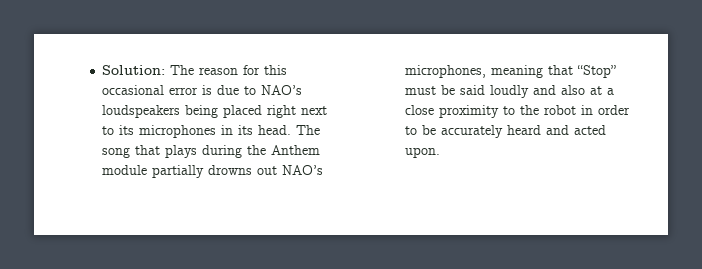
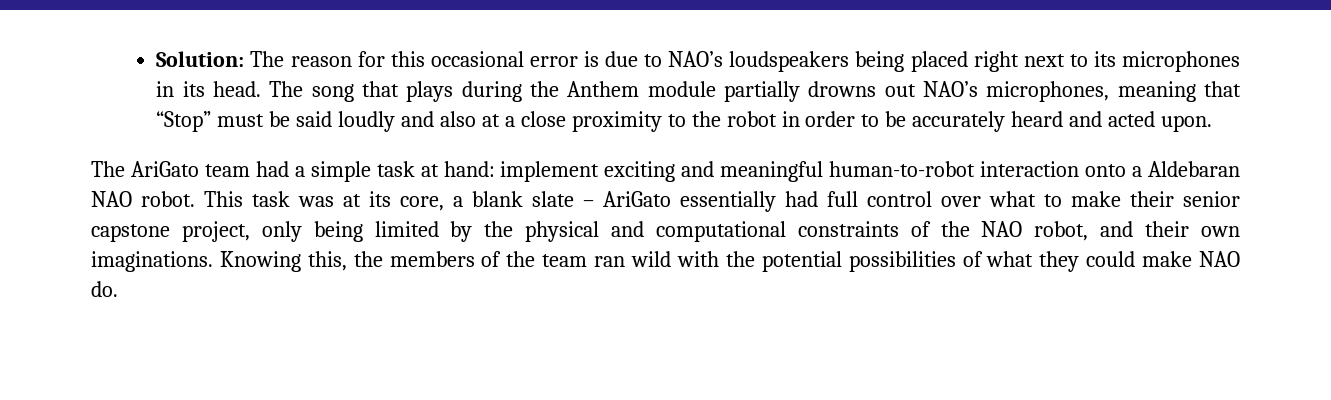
(441, 152) none -> [91,161,1241,182] [91,191,1240,212] [91,221,1240,242] [91,251,1241,272] [91,281,118,297] // The AriGato team had a simple task at hand: implement exciting and meaningful human-to-robot interaction onto a Aldebaran NAO robot. This task was at its core, a blank slate – AriGato essentially had full control over what to make their senior capstone project, only being limited by the physical and computational constraints of the NAO robot, and their own imaginations. Knowing this, the members of the team ran wild with the potential possibilities of what they could make NAO do.

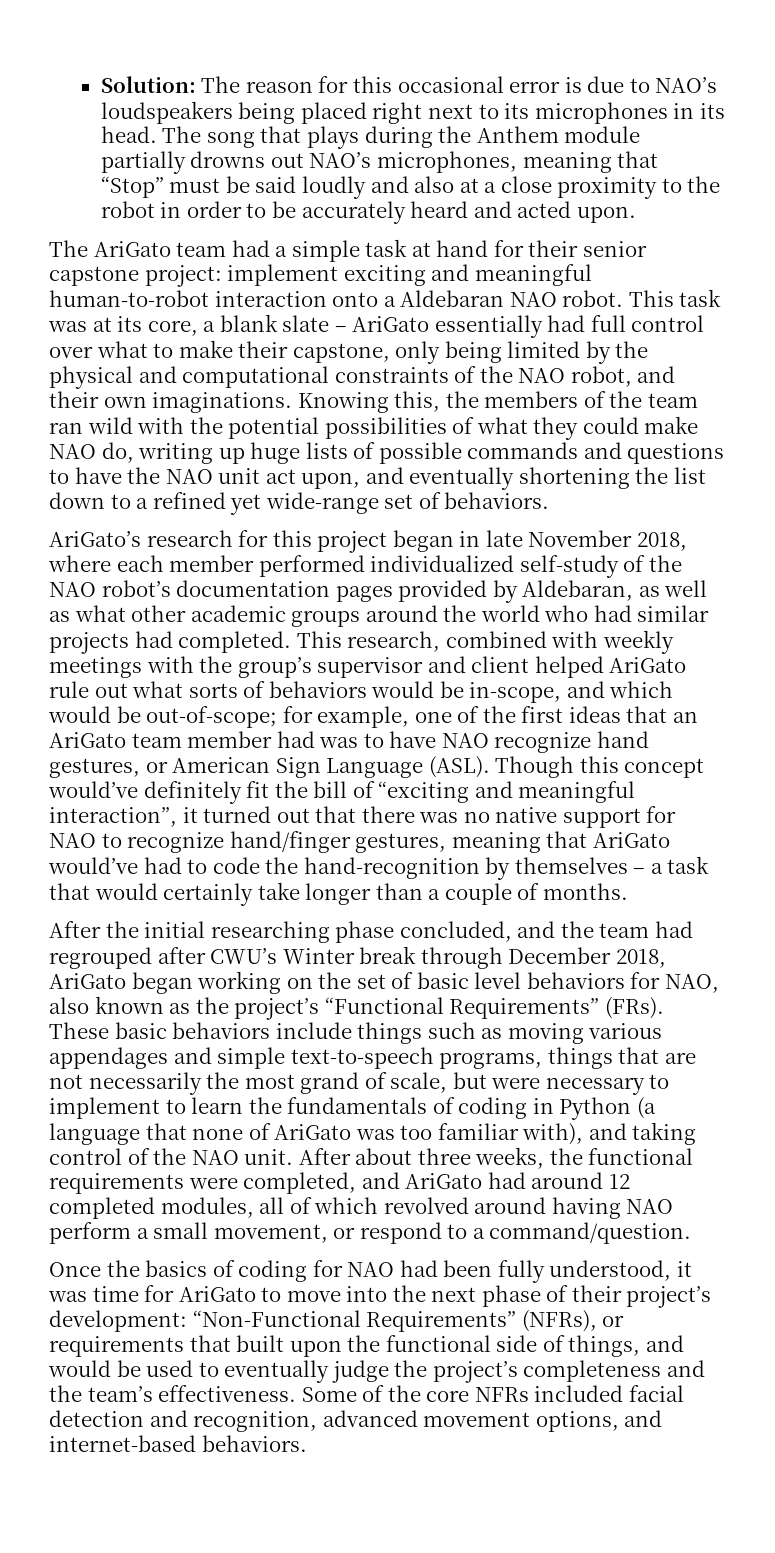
[443,161,495,177] hand: -> [436,240,647,257] [49,265,222,287] hand for their senior capstone project:
[1183,191,1240,207] [91,221,250,242] senior capstone project, -> [292,343,390,363] capstone,
[91,281,118,297] do. -> [101,442,725,464] [49,467,706,490] [49,492,550,515] [49,530,687,553] [48,555,682,578] [49,580,708,603] [49,605,710,627] [49,630,674,654] [49,656,687,678] [49,681,674,703] [48,706,698,728] [49,731,649,753] [49,756,705,778] [48,781,636,804] [49,806,677,828] [49,831,670,853] [48,856,710,880] [49,882,628,906] [49,921,693,943] [49,946,666,969] [49,971,719,994] [49,996,664,1020] [49,1022,663,1044] [49,1047,696,1069] [49,1072,670,1095] [49,1097,656,1120] [49,1122,697,1145] [49,1147,694,1169] [49,1172,630,1194] [49,1197,674,1219] [49,1222,692,1244] [49,1260,692,1283] [48,1285,712,1308] [49,1310,625,1332] [49,1335,684,1357] [48,1360,705,1383] [49,1385,684,1402] [49,1410,663,1432] [49,1435,307,1452] do, writing up huge lists of possible commands and questions to have the NAO unit act upon, and eventually shortening the list down to a refined yet wide-range set of behaviors. // AriGato’s research for this project began in late November 2018, where each member performed individualized self-study of the NAO robot’s documentation pages provided by Aldebaran, as well as what other academic groups around the world who had similar projects had completed. This research, combined with weekly meetings with the group’s supervisor and client helped AriGato rule out what sorts of behaviors would be in-scope, and which would be out-of-scope; for example, one of the first ideas that an AriGato team member had was to have NAO recognize hand gestures, or American Sign Language (ASL). Though this concept would’ve definitely fit the bill of “exciting and meaningful interaction”, it turned out that there was no native support for NAO to recognize hand/finger gestures, meaning that AriGato would’ve had to code the hand-recognition by themselves – a task that would certainly take longer than a couple of months. // After the initial researching phase concluded, and the team had regrouped after CWU’s Winter break through December 2018, AriGato began working on the set of basic level behaviors for NAO, also known as the project’s “Functional Requirements” (FRs). These basic behaviors include things such as moving various appendages and simple text-to-speech programs, things that are not necessarily the most grand of scale, but were necessary to implement to learn the fundamentals of coding in Python (a language that none of AriGato was too familiar with), and taking control of the NAO unit. After about three weeks, the functional requirements were completed, and AriGato had around 12 completed modules, all of which revolved around having NAO perform a small movement, or respond to a command/question. // Once the basics of coding for NAO had been fully understood, it was time for AriGato to move into the next phase of their project’s development: “Non-Functional Requirements” (NFRs), or requirements that built upon the functional side of things, and would be used to eventually judge the project’s completeness and the team’s effectiveness. Some of the core NFRs included facial detection and recognition, advanced movement options, and internet-based behaviors.

